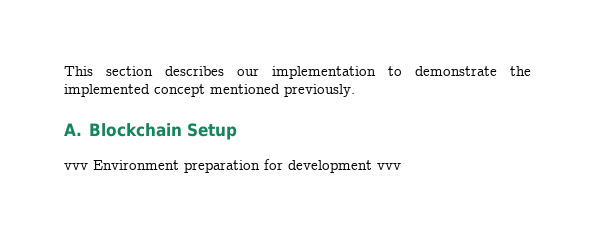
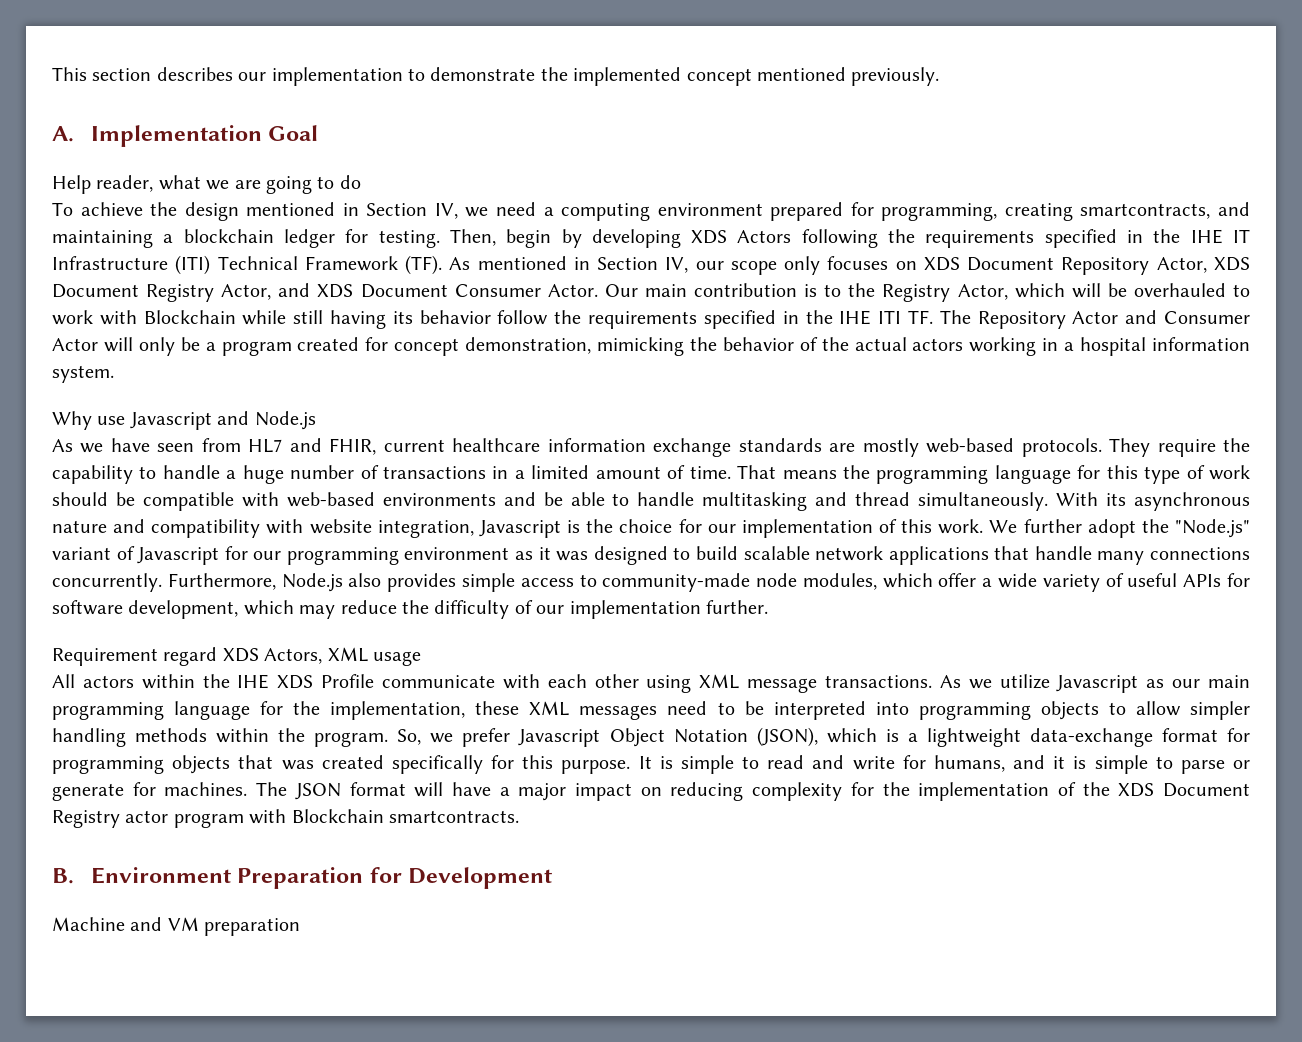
[89,123,238,140] [64,159,401,173] Blockchain Setup // vvv Environment preparation for development vvv -> [90,125,319,147] [52,175,361,194] [52,202,1250,221] [52,229,1250,248] [52,255,1251,275] [52,283,1250,302] [52,310,1251,329] [52,337,1251,356] [52,365,114,383] [52,411,316,430] [52,438,1250,457] [52,465,1250,484] [52,492,1251,511] [52,519,1250,538] [52,546,1250,565] [52,573,1251,592] [52,600,768,619] [52,647,421,666] [52,674,1251,693] [52,701,1250,720] [52,727,1250,747] [52,755,1250,774] [52,782,1251,801] [52,809,519,828] [52,867,552,889] [52,917,301,936] Implementation Goal // Help reader, what we are going to do // To achieve the design mentioned in Section IV, we need a computing environment prepared for programming, creating smartcontracts, and maintaining a blockchain ledger for testing. Then, begin by developing XDS Actors following the requirements specified in the IHE IT Infrastructure (ITI) Technical Framework (TF). As mentioned in Section IV, our scope only focuses on XDS Document Repository Actor, XDS Document Registry Actor, and XDS Document Consumer Actor. Our main contribution is to the Registry Actor, which will be overhauled to work with Blockchain while still having its behavior follow the requirements specified in the IHE ITI TF. The Repository Actor and Consumer Actor will only be a program created for concept demonstration, mimicking the behavior of the actual actors working in a hospital information system. // Why use Javascript and Node.js // As we have seen from HL7 and FHIR, current healthcare information exchange standards are mostly web-based protocols. They require the capability to handle a huge number of transactions in a limited amount of time. That means the programming language for this type of work should be compatible with web-based environments and be able to handle multitasking and thread simultaneously. With its asynchronous nature and compatibility with website integration, Javascript is the choice for our implementation of this work. We further adopt the "Node.js" variant of Javascript for our programming environment as it was designed to build scalable network applications that handle many connections concurrently. Furthermore, Node.js also provides simple access to community-made node modules, which offer a wide variety of useful APIs for software development, which may reduce the difficulty of our implementation further. // Requirement regard XDS Actors, XML usage // All actors within the IHE XDS Profile communicate with each other using XML message transactions. As we utilize Javascript as our main programming language for the implementation, these XML messages need to be interpreted into programming objects to allow simpler handling methods within the program. So, we prefer Javascript Object Notation (JSON), which is a lightweight data-exchange format for programming objects that was created specifically for this purpose. It is simple to read and write for humans, and it is simple to parse or generate for machines. The JSON format will have a major impact on reducing complexity for the implementation of the XDS Document Registry actor program with Blockchain smartcontracts. // B. Environment Preparation for Development // Machine and VM preparation

